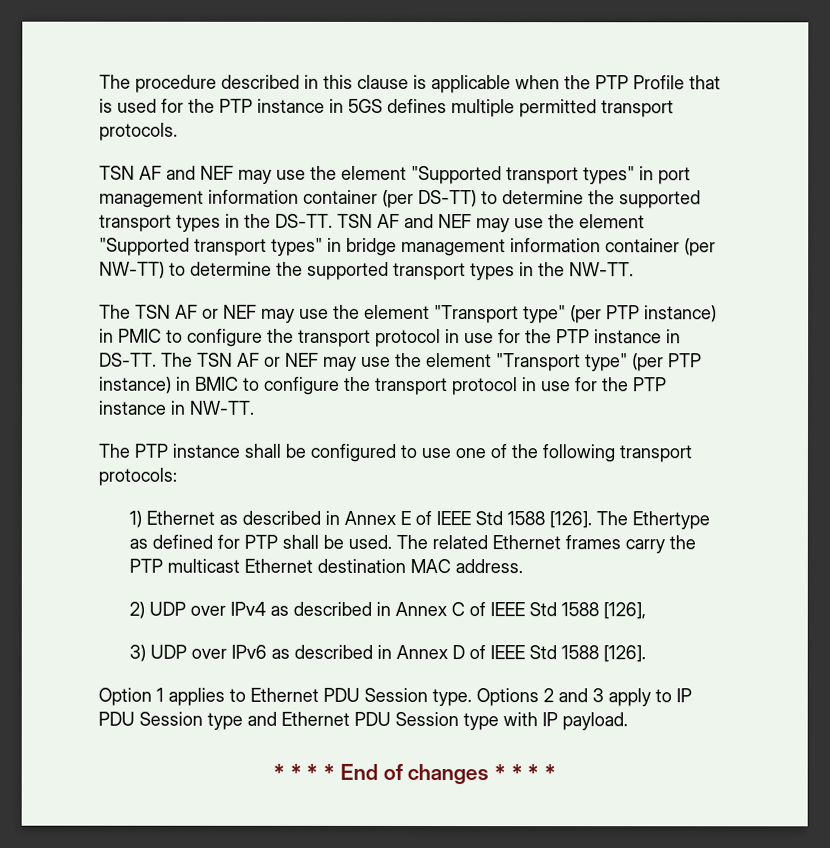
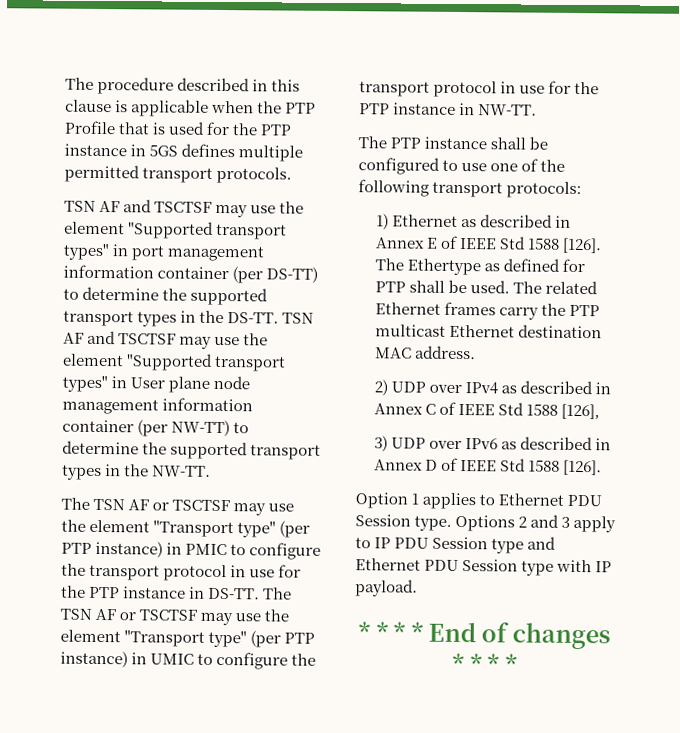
[200,165,234,180] NEF -> [154,201,213,213] TSCTSF
[438,214,645,233] [99,237,397,256] NEF may use the element "Supported transport types" in bridge -> [118,333,269,349] [62,353,287,372] [62,375,251,393] TSCTSF may use the element "Supported transport types" in User plane node
[223,304,257,319] NEF -> [172,499,231,512] TSCTSF
[285,352,319,367] NEF -> [139,609,198,621] TSCTSF
[195,376,239,391] BMIC -> [150,653,195,665] UMIC

